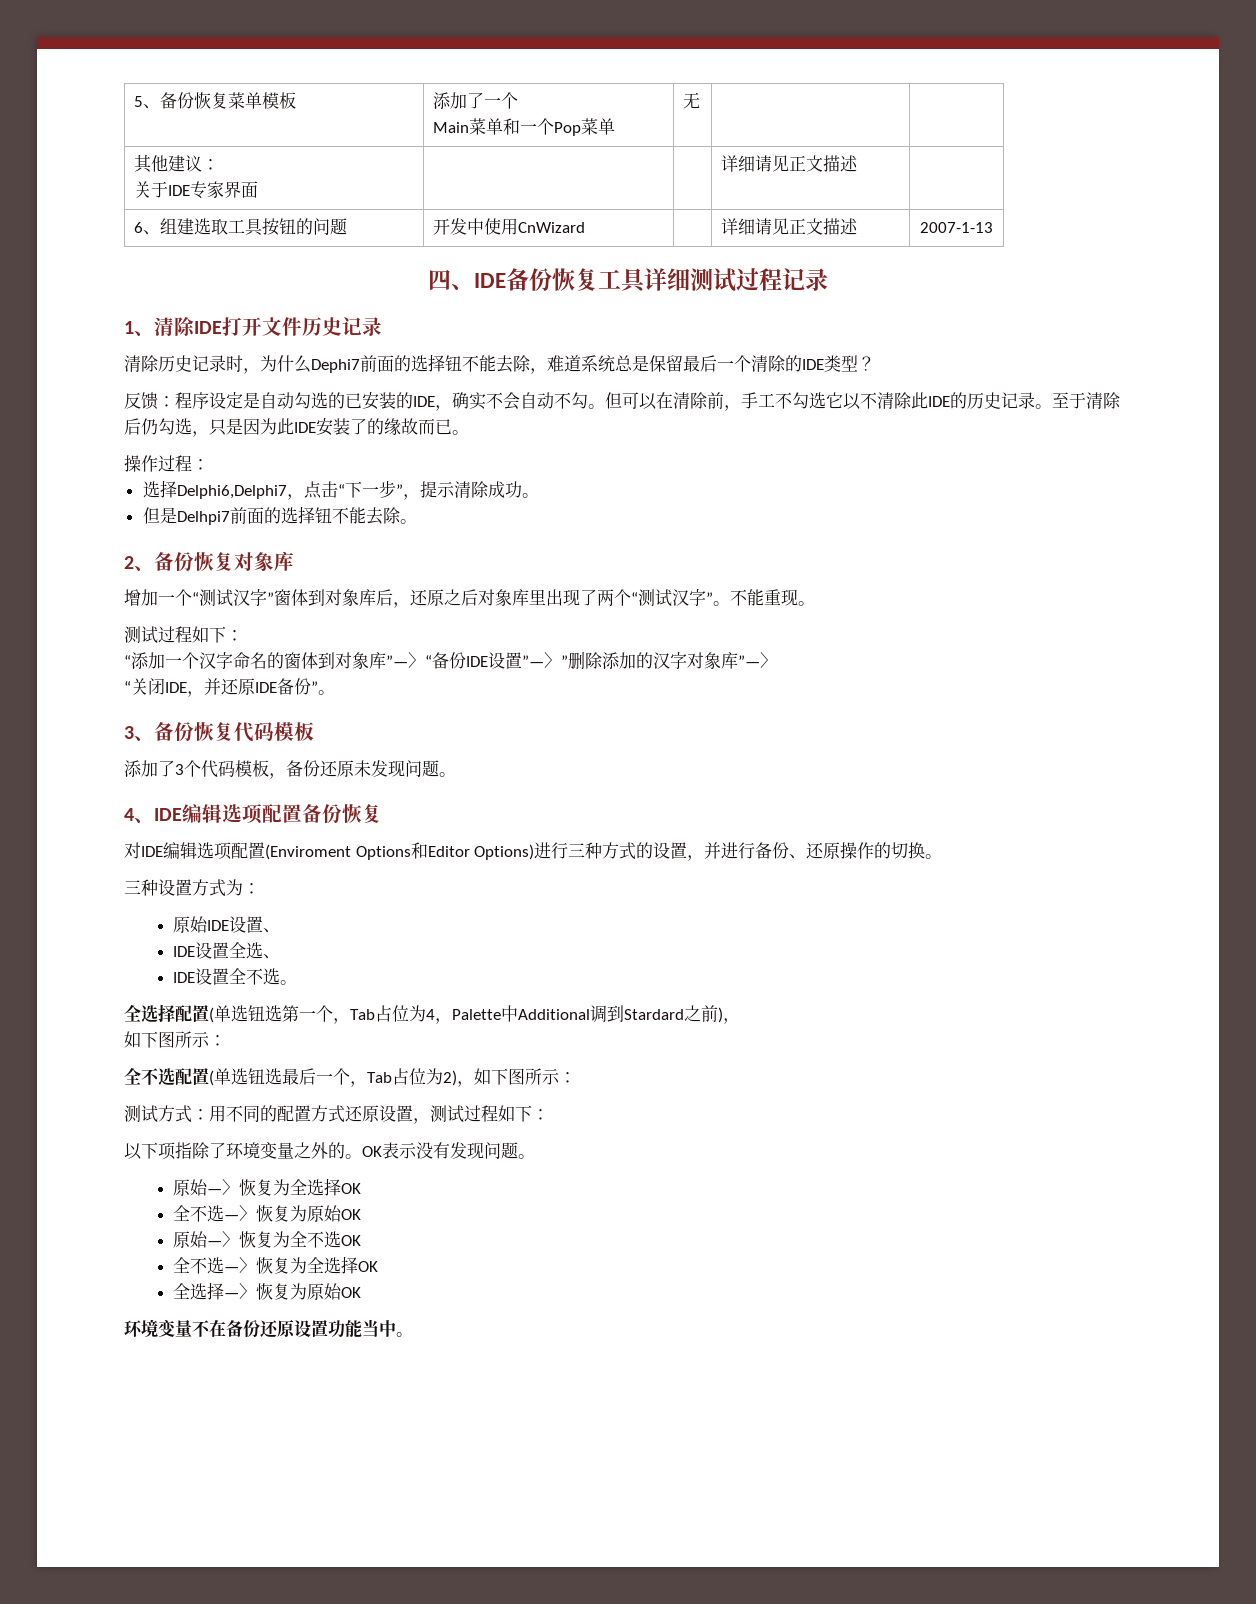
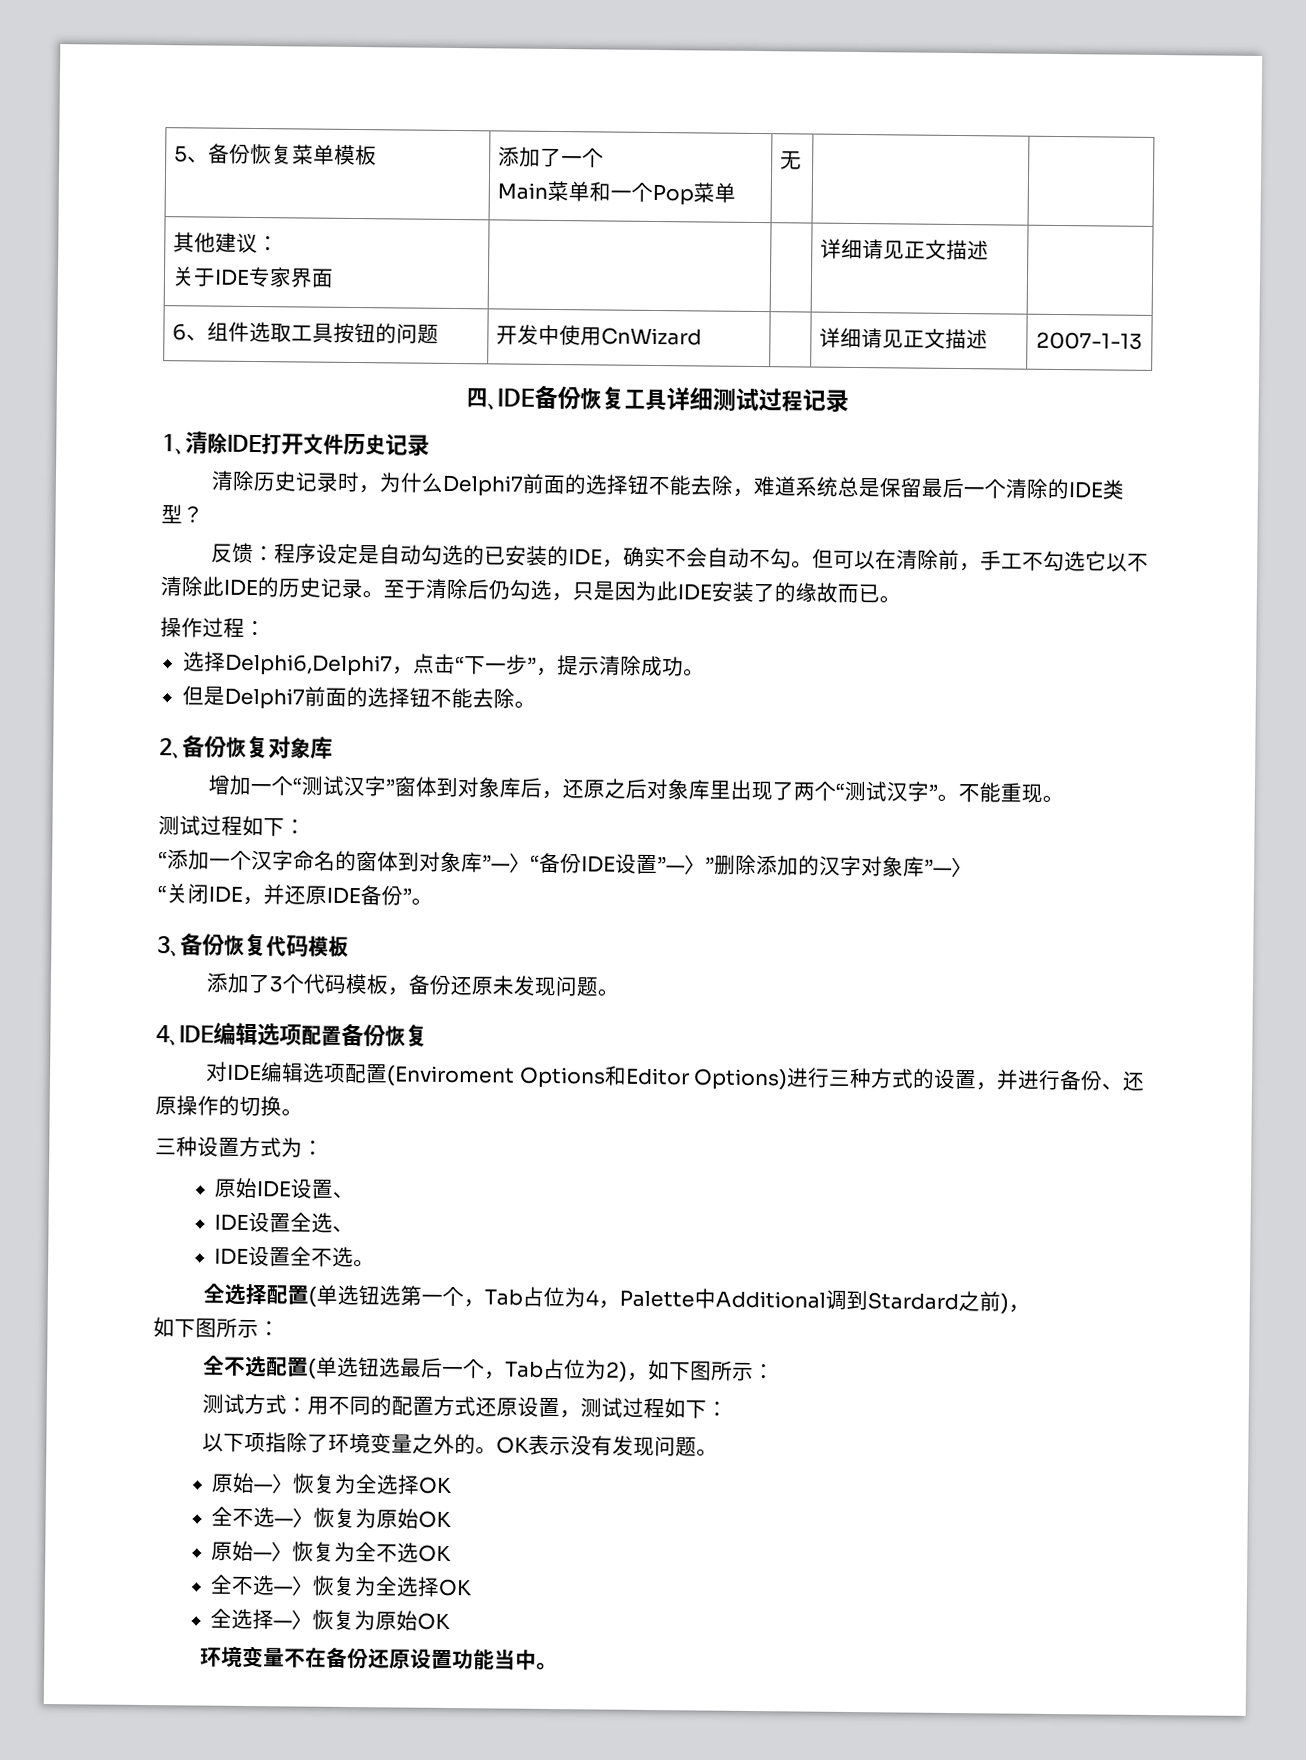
[176,218,194,235] 建 -> [228,321,251,342] 件
[311,359,360,373] Dephi7 -> [442,474,525,497] Delphi7
[176,511,230,525] Delhpi7 -> [223,687,305,710] Delphi7

